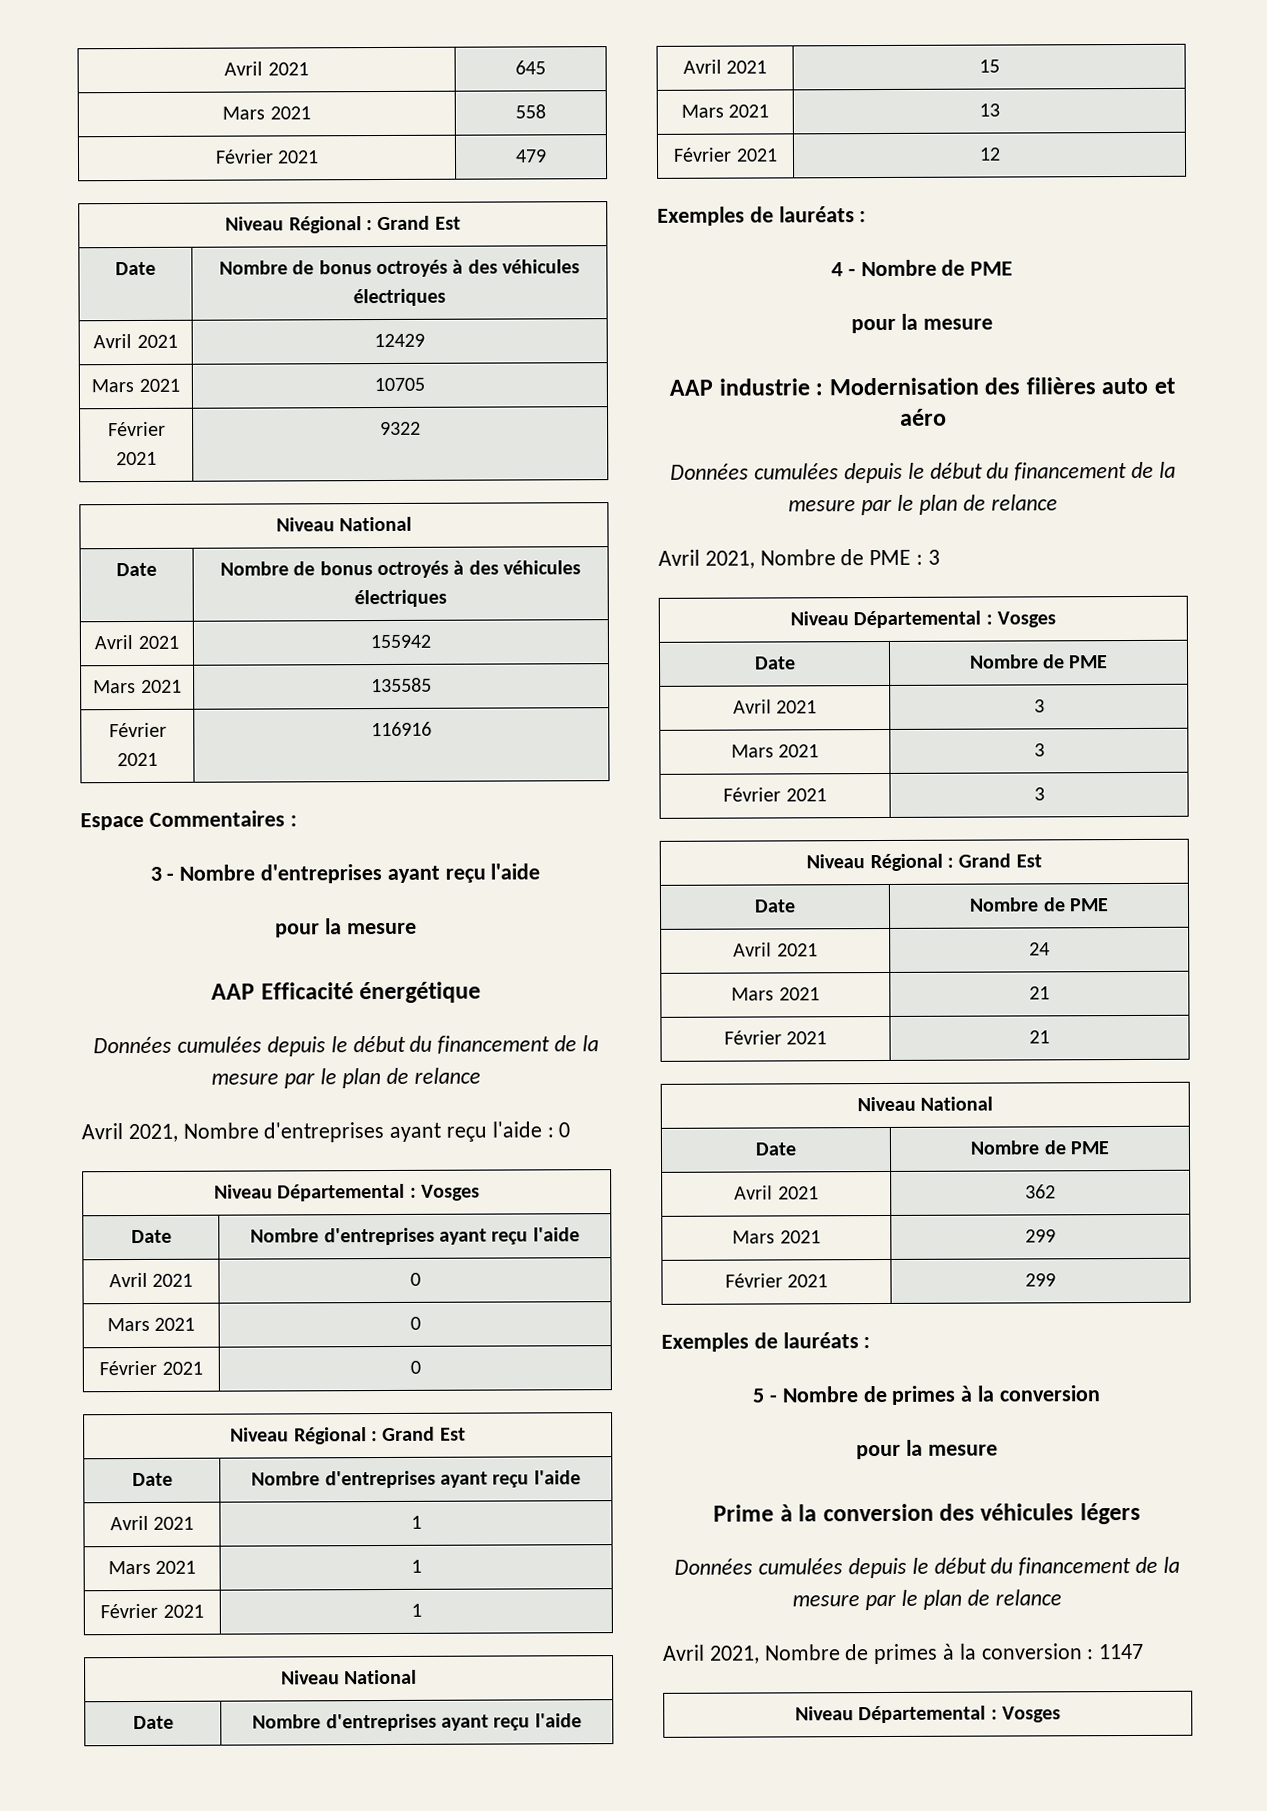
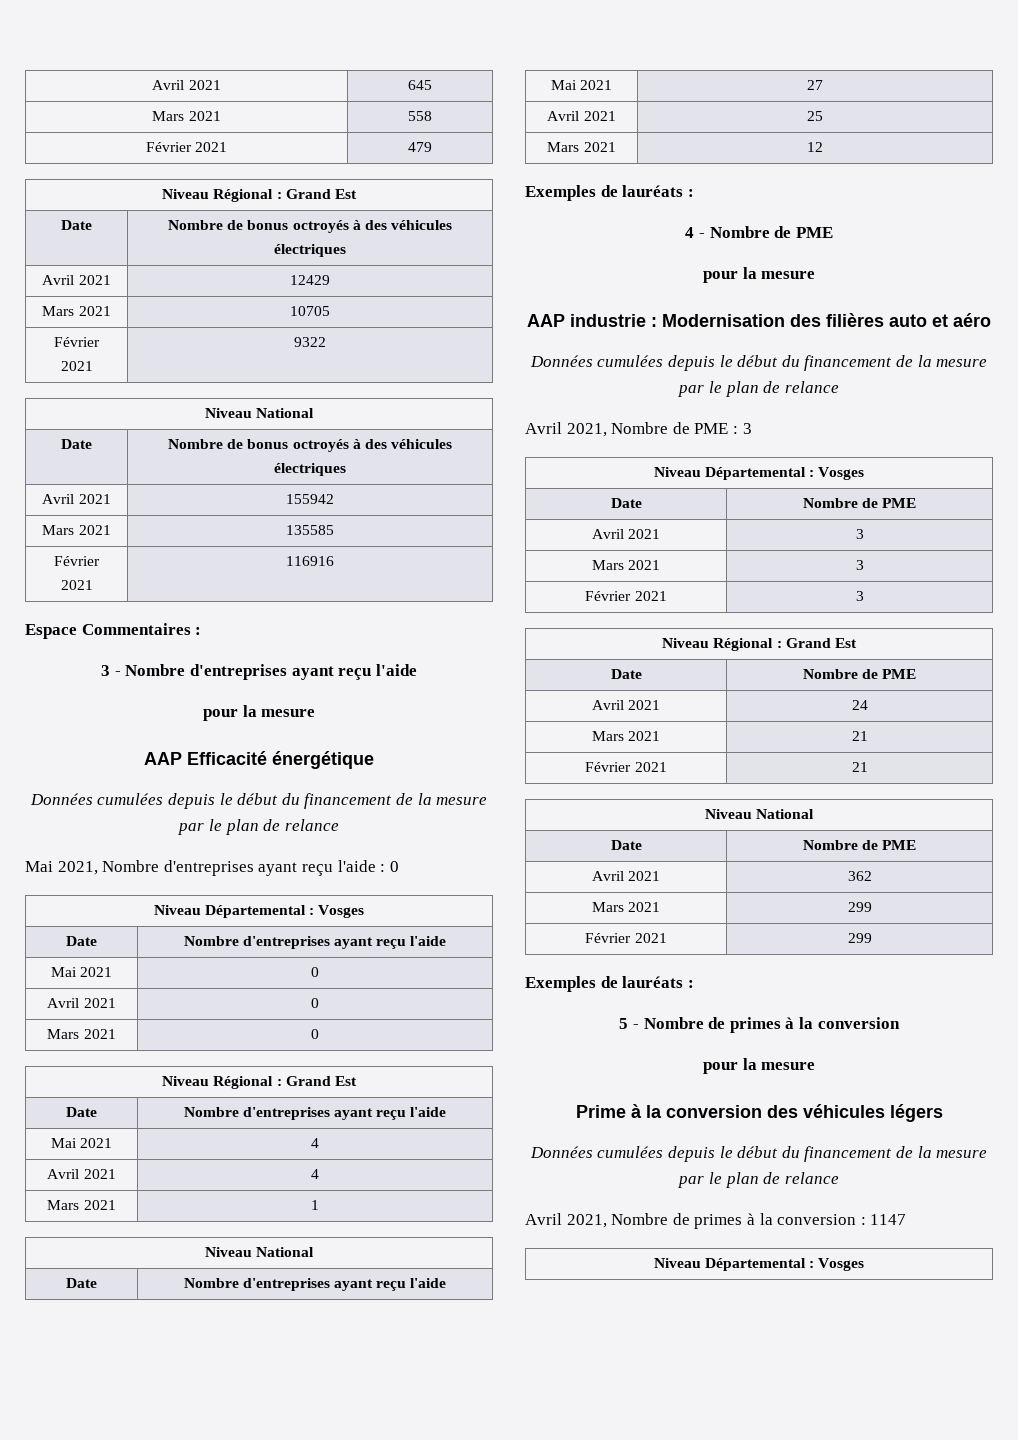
[81,1123,123,1140] Avril -> [25,861,53,872] Mai
(580, 1234) none -> [50,967,113,977] [311,967,319,977] // Mai 2021 | 0
[99,1360,203,1376] [409,1360,421,1374] // Février 2021 | 0 -> (319, 1034) none
[109,1515,195,1531] [410,1515,422,1529] // Avril 2021 | 1 -> [50,1138,113,1148] [311,1138,319,1148] [47,1169,116,1179] [311,1169,319,1179] // Mai 2021 | 4 // Avril 2021 | 4
[100,1603,204,1619] [410,1603,422,1617] // Février 2021 | 1 -> (319, 1205) none
[682,59,768,74] [978,59,1000,73] [680,104,770,118] [978,103,1000,117] [673,147,778,162] // Avril 2021 | 15 // Mars 2021 | 13 // Février 2021 -> [550,80,613,90] [807,80,823,90] [547,111,616,121] [807,111,823,121] [547,142,616,152] // Mai 2021 | 27 // Avril 2021 | 25 // Mars 2021

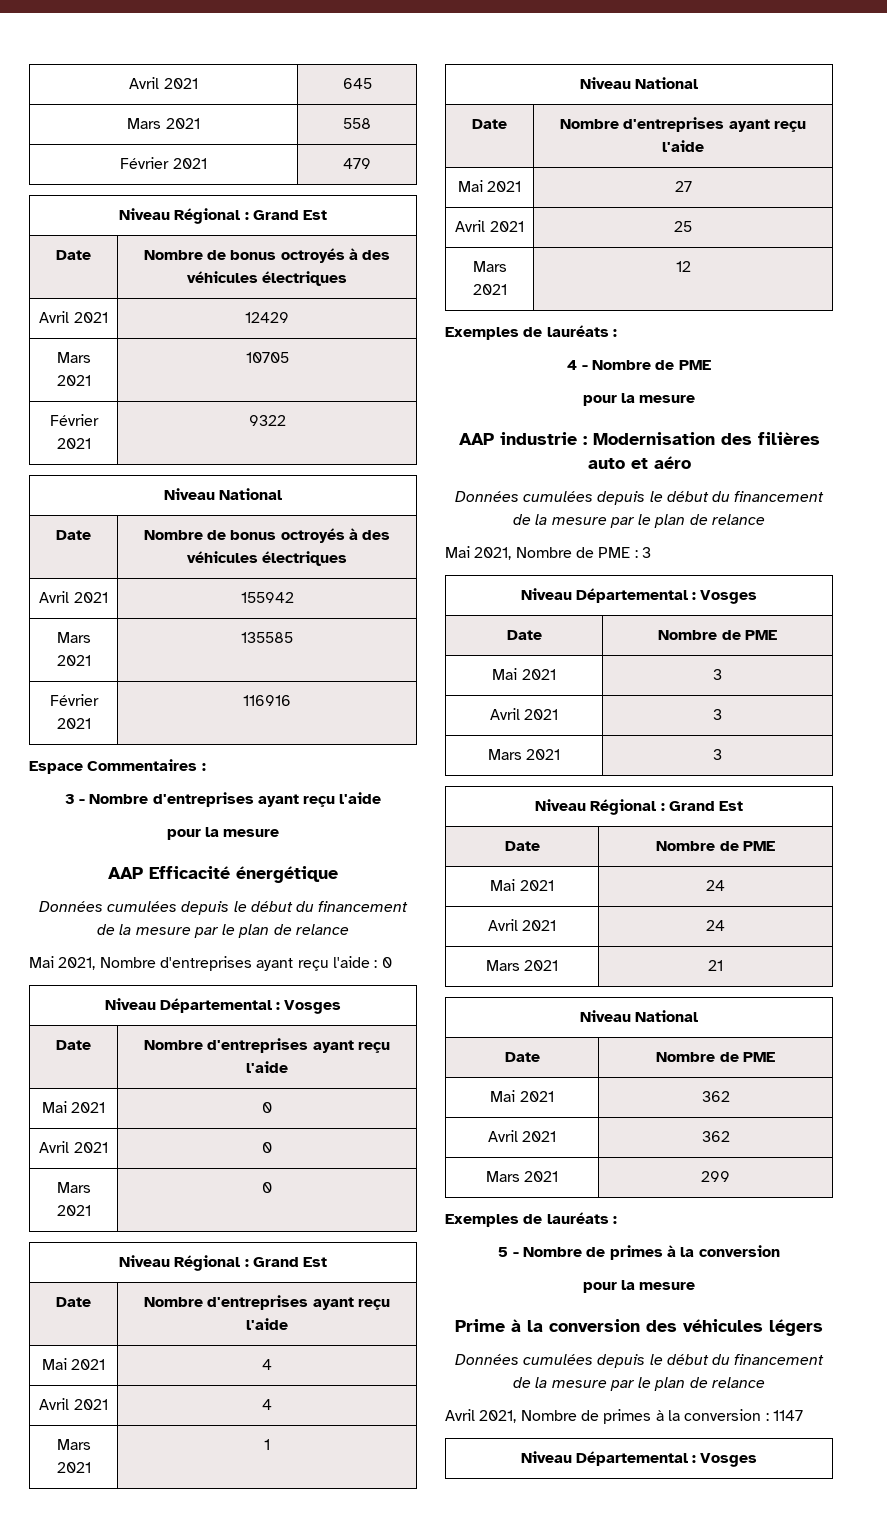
[525,422,562,434] Avril -> [445,546,470,558] Mai
(917, 503) none -> [492,668,556,680] [713,669,722,680] // Mai 2021 | 3
[585,591,667,601] [855,591,864,601] // Février 2021 | 3 -> (722, 754) none
(917, 674) none -> [490,879,554,891] [706,880,725,891] // Mai 2021 | 24
[585,762,667,772] [851,762,868,772] // Février 2021 | 21 -> (723, 965) none
(917, 845) none -> [490,1090,554,1102] [701,1091,730,1102] // Mai 2021 | 362
[585,933,667,943] [847,933,872,943] // Février 2021 | 299 -> (730, 1176) none

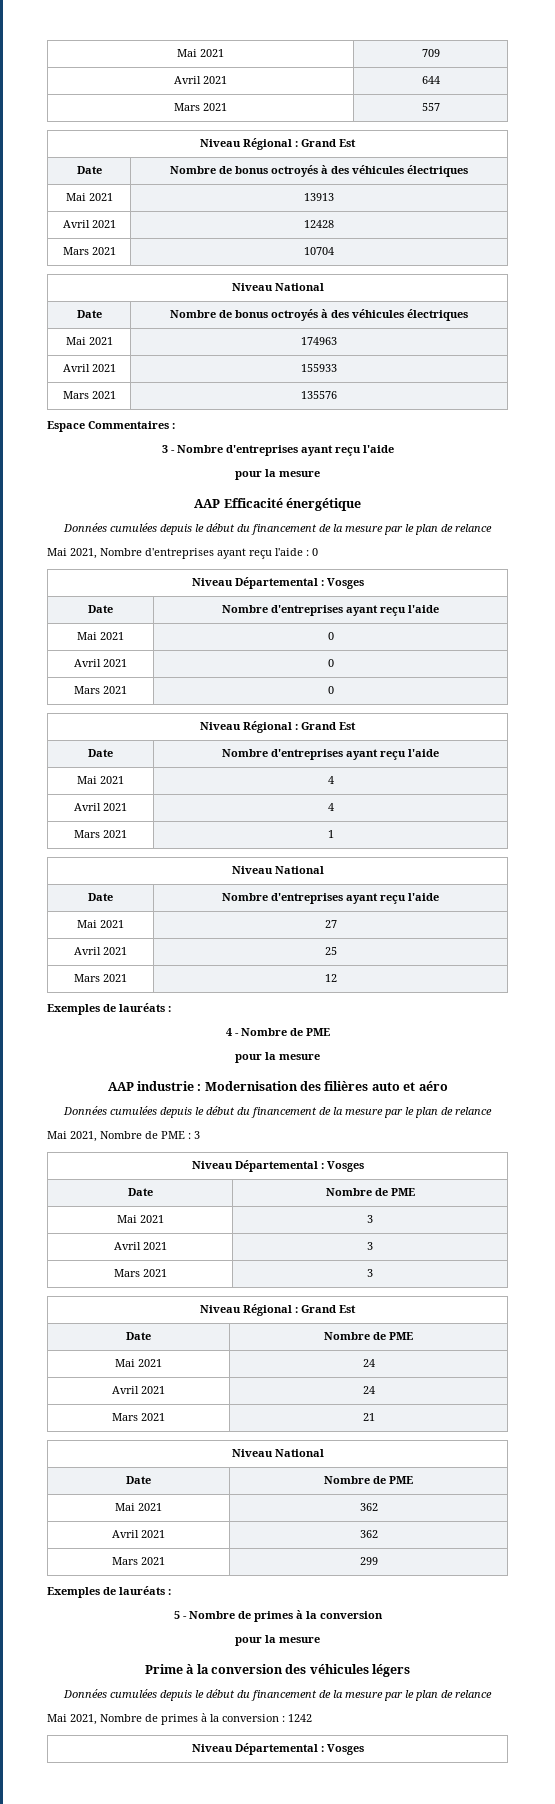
[129,77,198,89] [342,78,372,89] [127,118,200,129] [343,118,371,129] [120,157,207,169] [343,158,371,169] Avril 2021 | 645 // Mars 2021 | 558 // Février 2021 | 479 -> [177,49,224,57] [421,49,440,57] [174,76,227,84] [421,76,440,84] [174,103,227,111] [421,103,440,111] Mai 2021 | 709 // Avril 2021 | 644 // Mars 2021 | 557
[39,311,108,323] [245,312,289,323] [56,352,91,363] [56,375,91,386] [245,352,289,363] [49,414,99,426] [56,438,91,449] [248,415,286,426] // Avril 2021 | 12429 // Mars 2021 | 10705 // Février 2021 | 9322 -> [65,193,113,201] [304,193,334,201] [62,220,116,228] [304,220,334,228] [62,247,116,255] [304,247,334,255] // Mai 2021 | 13913 // Avril 2021 | 12428 // Mars 2021 | 10704
[39,591,108,603] [240,592,294,603] [56,632,91,643] [56,655,91,666] [241,632,293,643] [49,694,99,706] [56,718,91,729] [243,695,291,706] // Avril 2021 | 155942 // Mars 2021 | 135585 // Février 2021 | 116916 -> [65,337,113,345] [301,337,337,345] [62,364,116,372] [301,364,337,372] [62,391,116,399] [301,391,337,399] // Mai 2021 | 174963 // Avril 2021 | 155933 // Mars 2021 | 135576
[445,1409,475,1421] Avril -> [47,1714,67,1722] Mai
[772,1410,803,1421] 1147 -> [288,1714,312,1722] 1242

